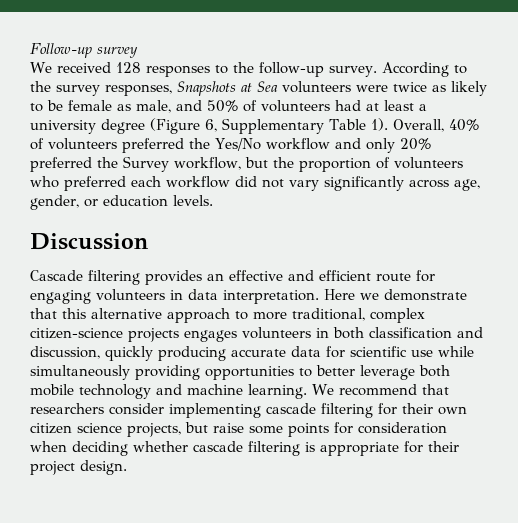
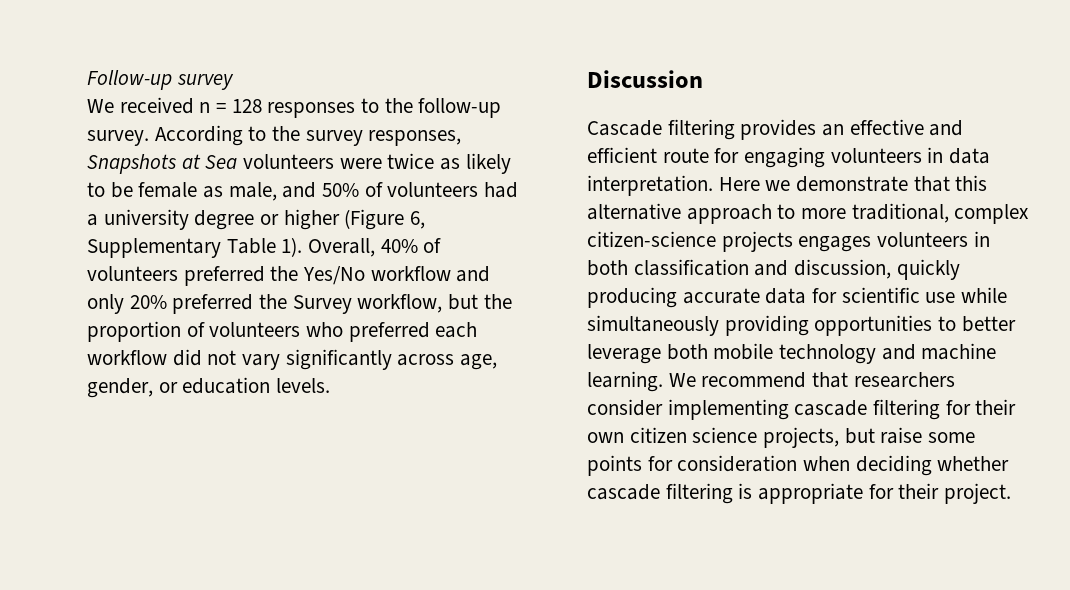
(111, 67) none -> [199,102,227,113] n =
[366,100,414,111] at least -> (519, 190) none
(145, 126) none -> [260,209,340,230] or higher
[30,460,127,475] project design. -> [944,483,1012,504] project.

